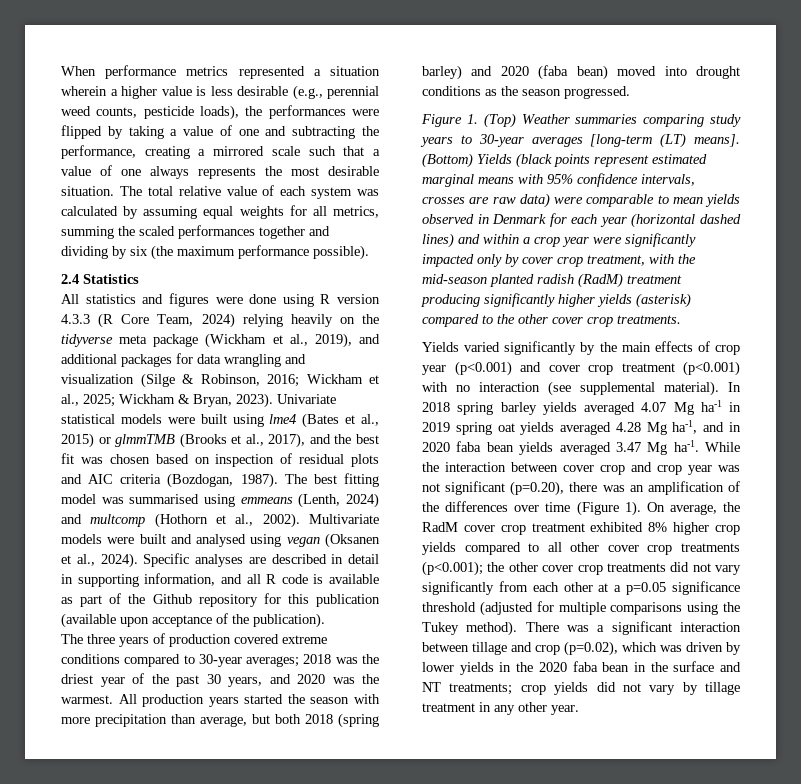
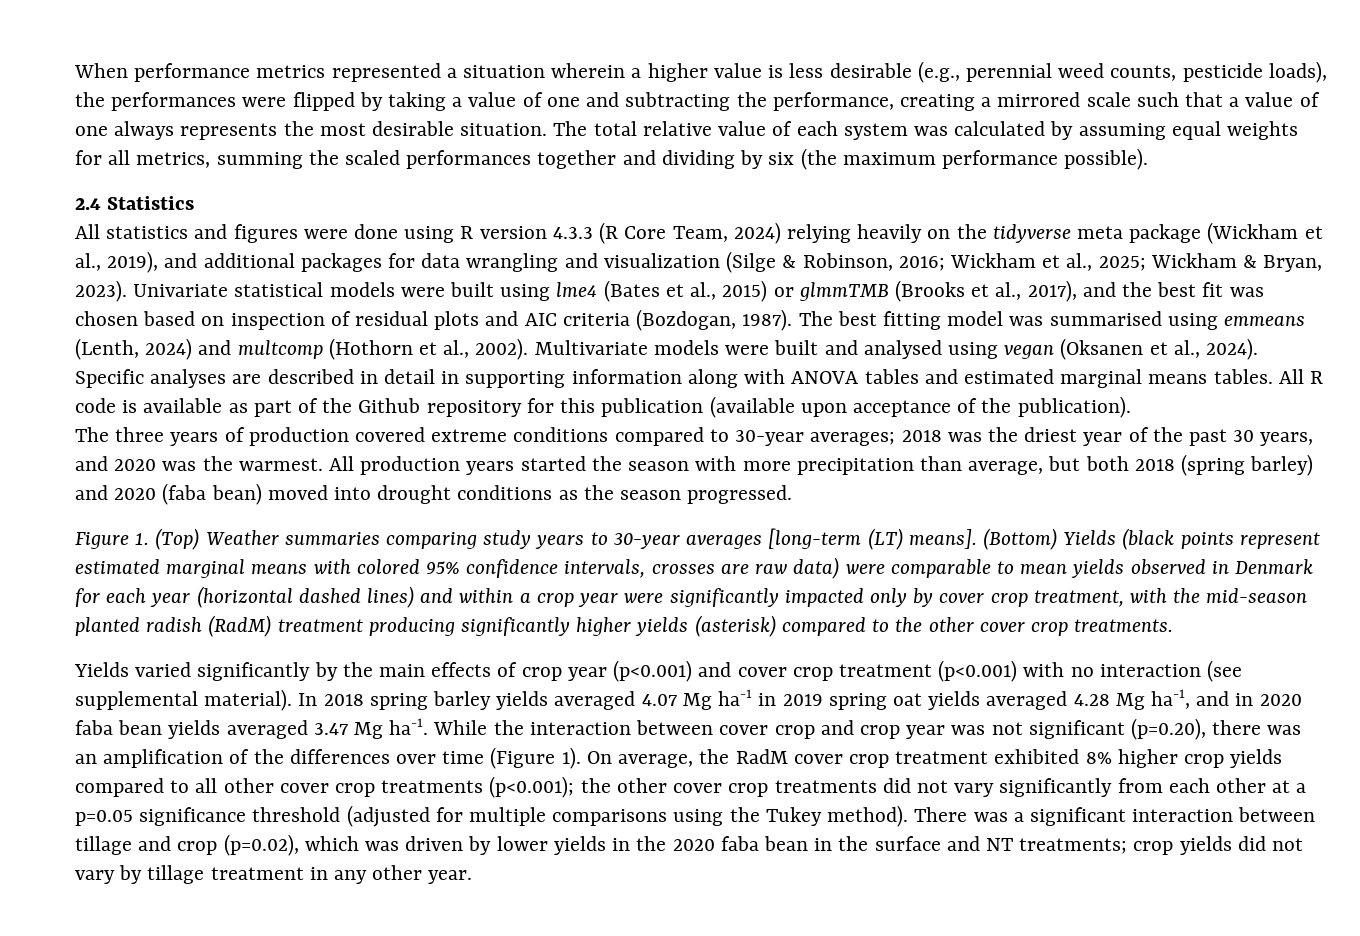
[144,573,261,586] information, and all -> [571,369,1304,388] information along with ANOVA tables and estimated marginal means tables. All
(543, 179) none -> [356,559,420,574] colored

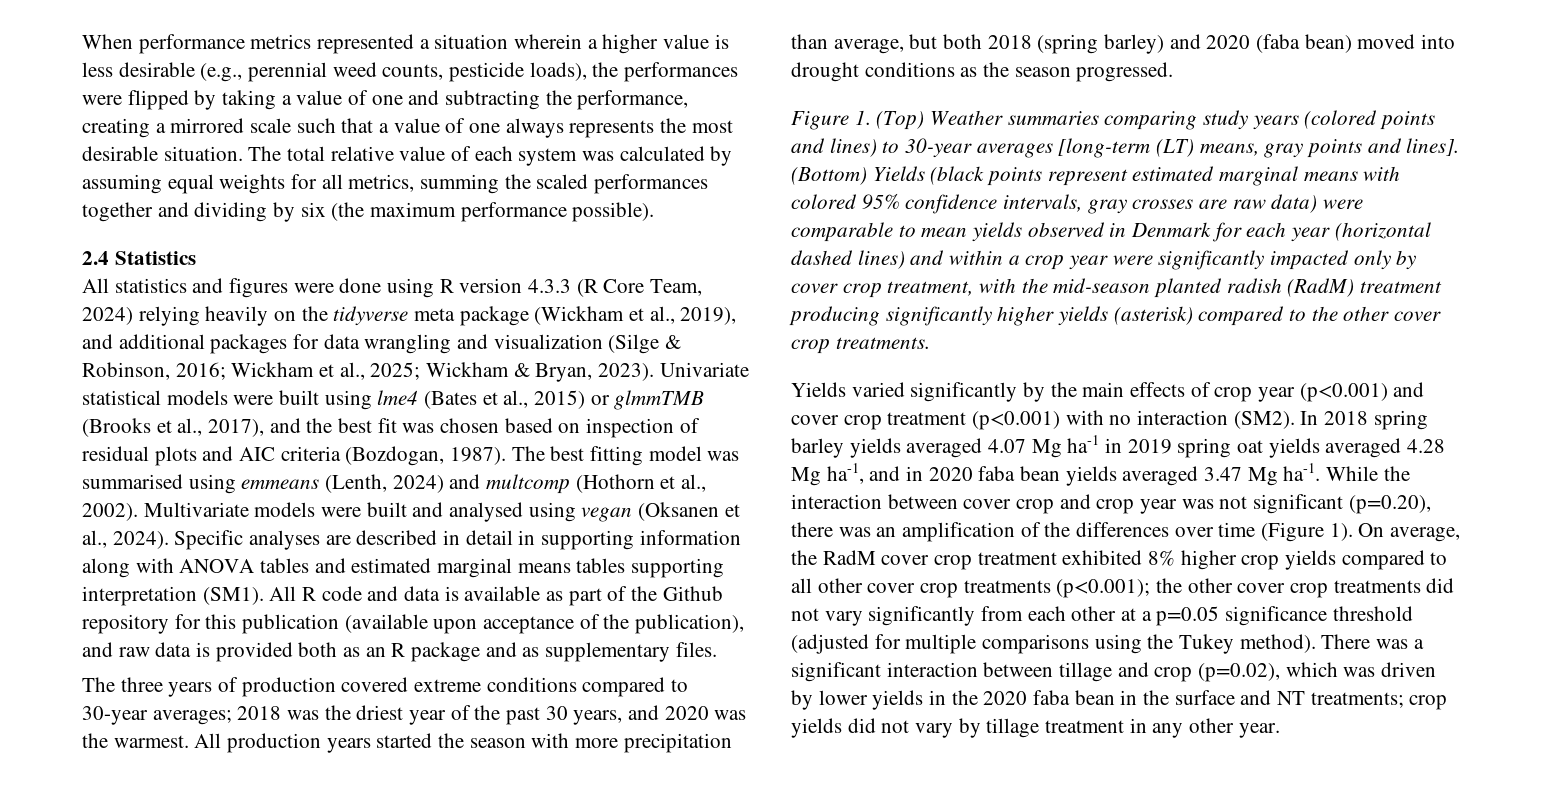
[1213,369,1273,384] tables. -> [576,558,725,578] [82,586,264,606] tables supporting interpretation (SM1).
(116, 405) none -> [367,586,441,601] and data
[1017,396,1131,418] publication). -> [635,614,745,634] [82,642,717,662] publication), and raw data is provided both as an R package and as supplementary files.
(585, 541) none -> [1304,110,1436,130] [791,138,877,157] (colored points and lines)
[908,529,977,549] means]. -> [1199,138,1460,158] means, gray points and lines].
(646, 568) none -> [1087,199,1127,214] gray
[1206,660,1242,682] [75,689,293,711] (see supplemental material). -> [1233,411,1295,429] (SM2).

